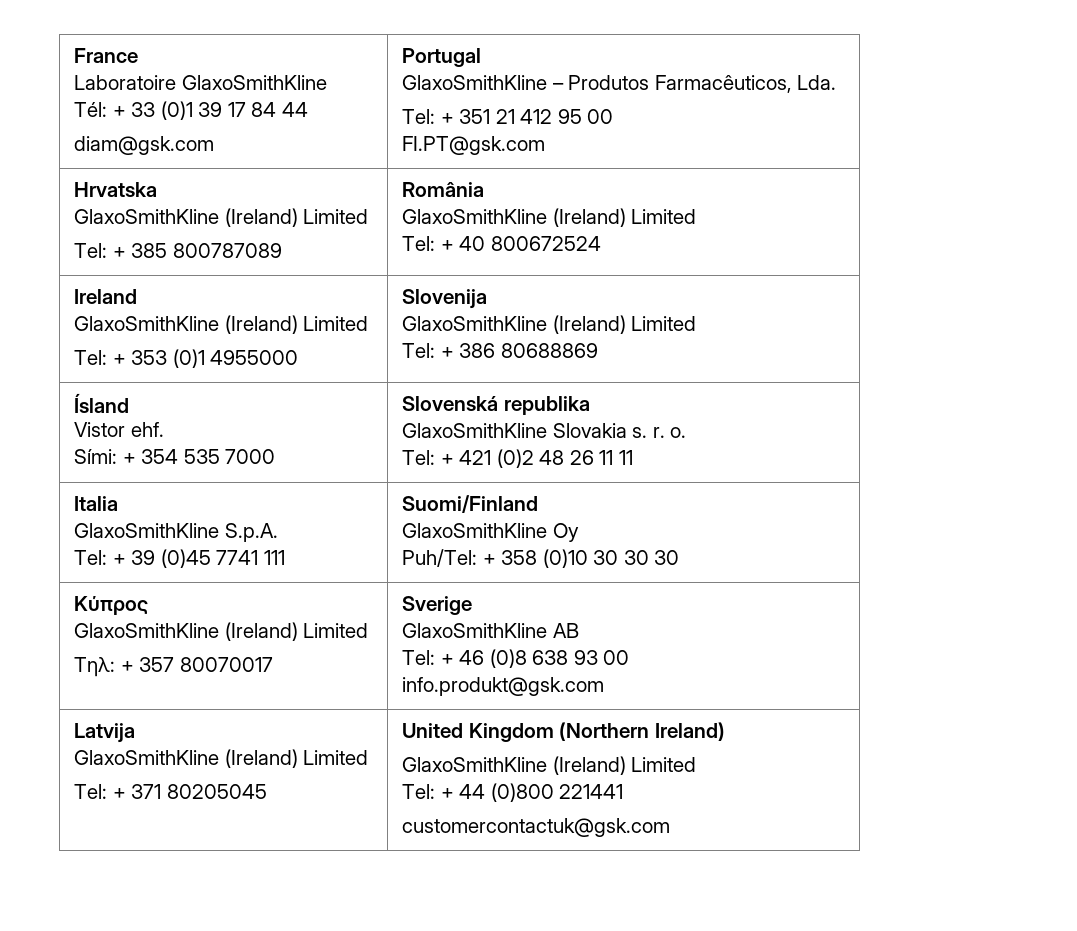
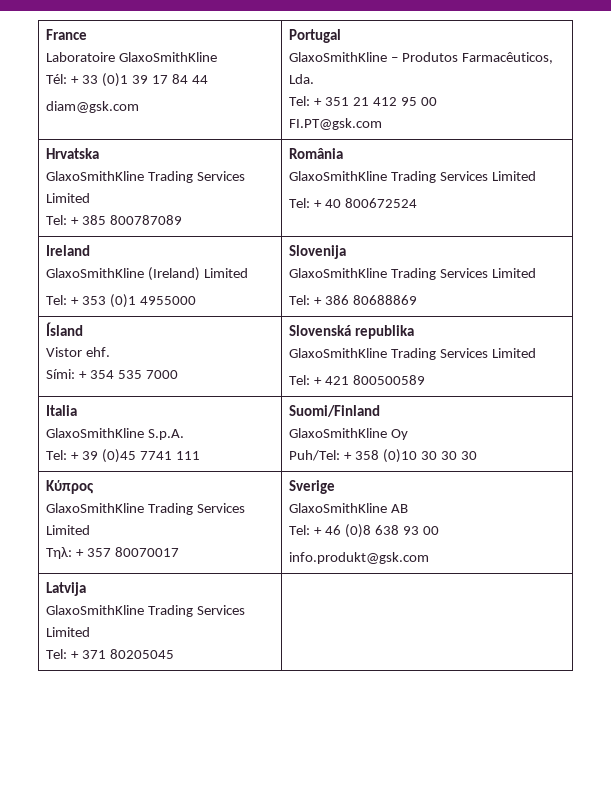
[224,208,298,227] (Ireland) -> [148,171,246,183] Trading Services
[552,208,626,227] (Ireland) -> [391,171,489,183] Trading Services
[552,315,626,334] (Ireland) -> [391,268,489,280] Trading Services
[552,423,687,438] Slovakia s. r. o. -> [391,348,537,360] Trading Services Limited
[496,449,633,468] (0)2 48 26 11 11 -> [353,375,426,385] 800500589
[224,622,298,641] (Ireland) -> [148,503,246,515] Trading Services
[224,749,298,768] (Ireland) -> [148,605,246,617] Trading Services
[402,722,725,742] [402,756,697,775] [402,783,624,802] [402,818,671,837] United Kingdom (Northern Ireland) // GlaxoSmithKline (Ireland) Limited // Tel: + 44 (0)800 221441 // customercontactuk@gsk.com -> (175, 654) none

